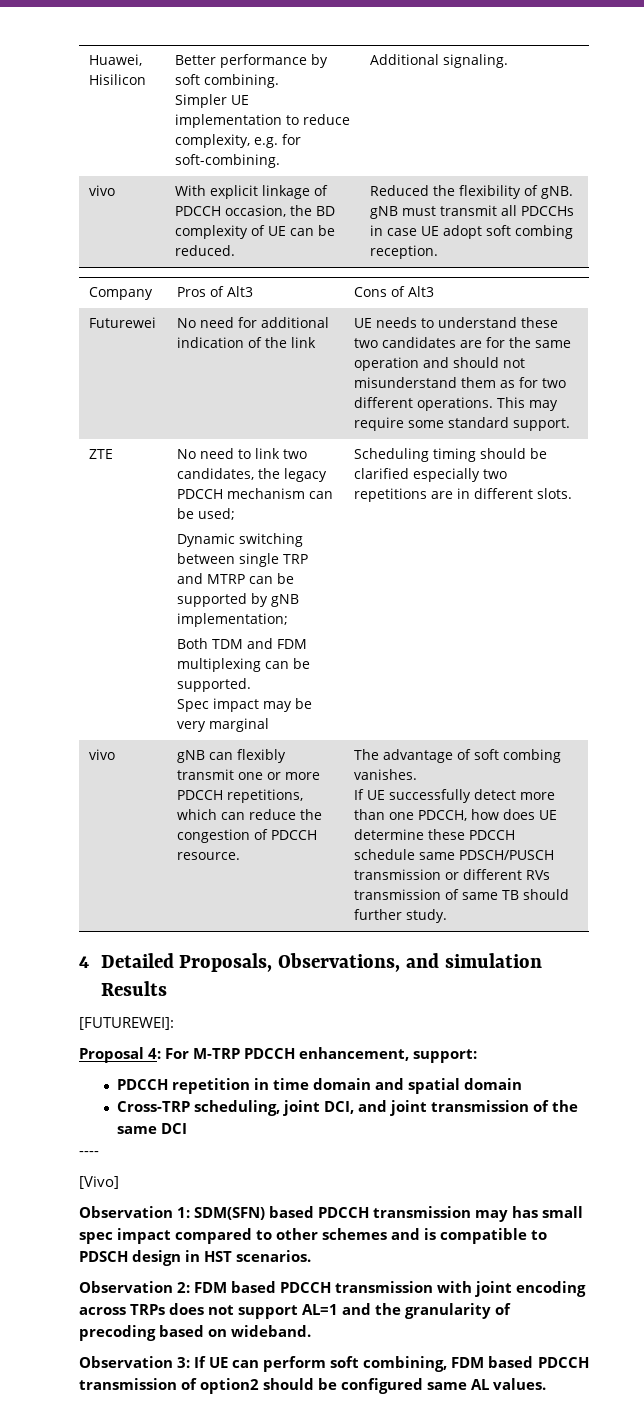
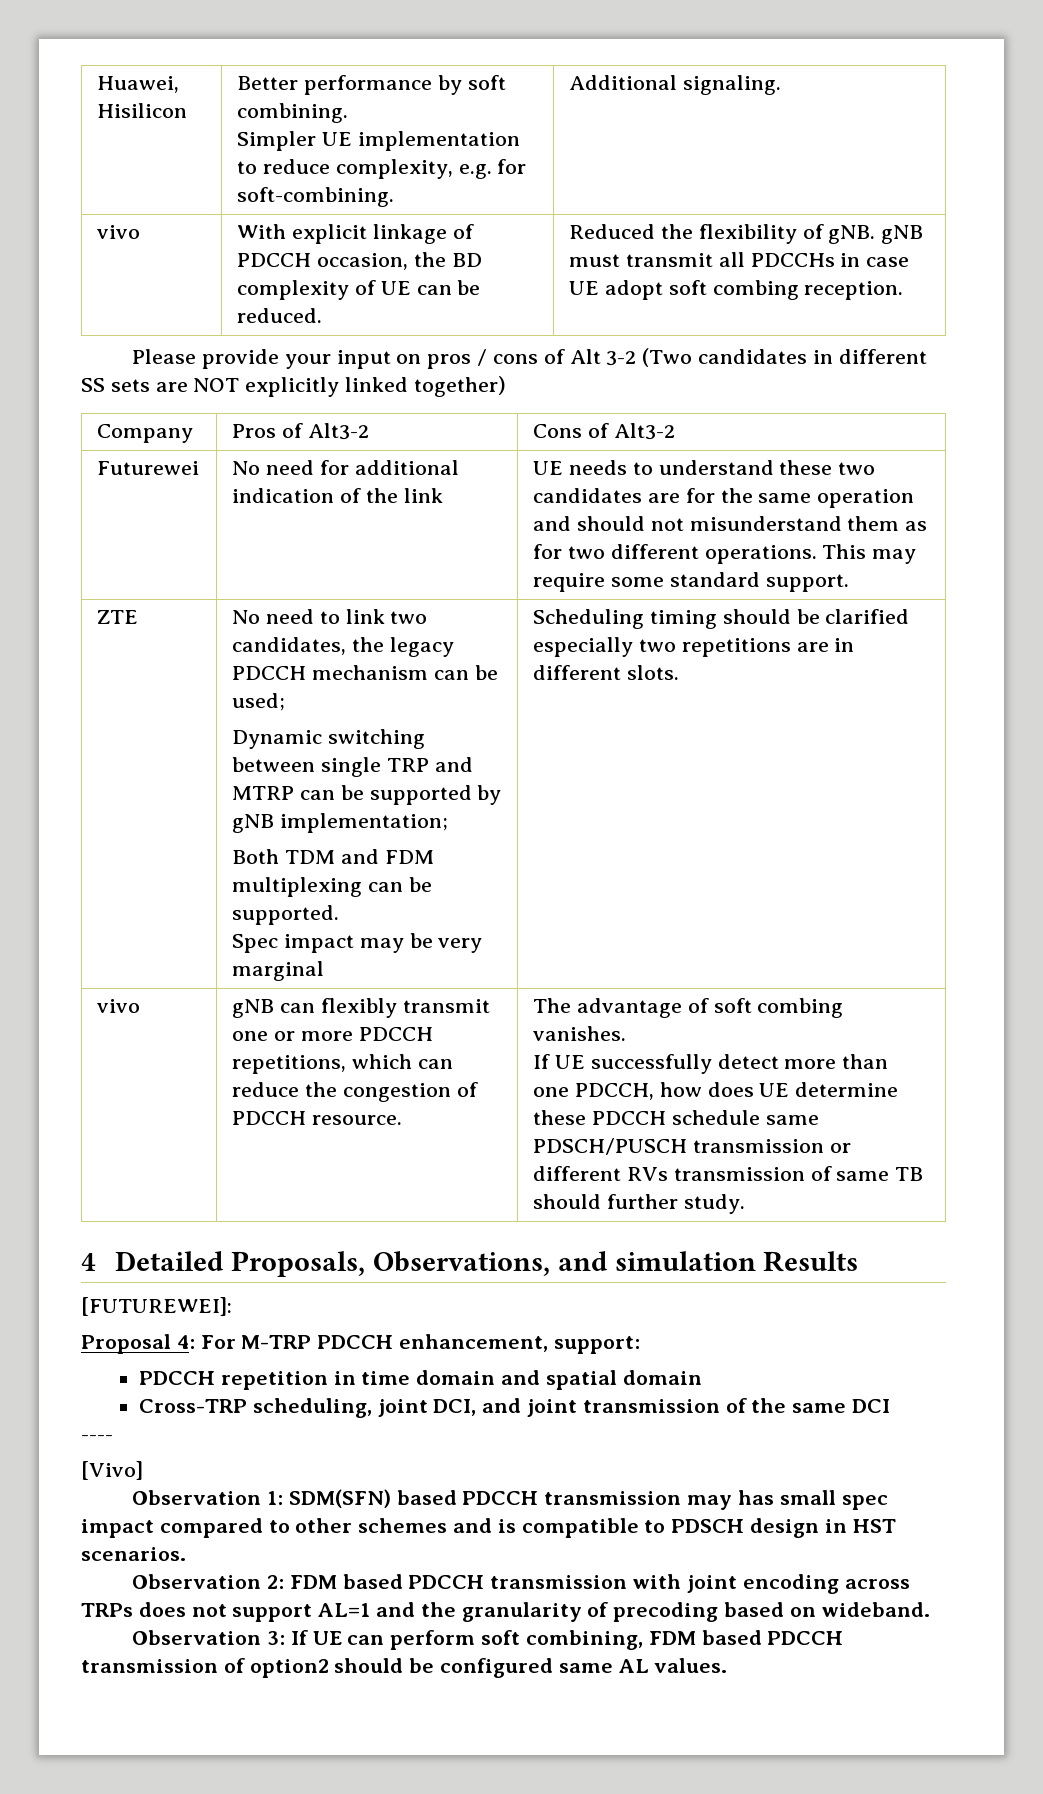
(439, 252) none -> [132,348,927,369] [81,376,506,397] // Please provide your input on pros / cons of Alt 3-2 (Two candidates in different SS sets are NOT explicitly linked together)
[227,286,254,297] Alt3 -> [307,423,369,440] Alt3-2
[408,286,435,297] Alt3 -> [613,423,675,440] Alt3-2

